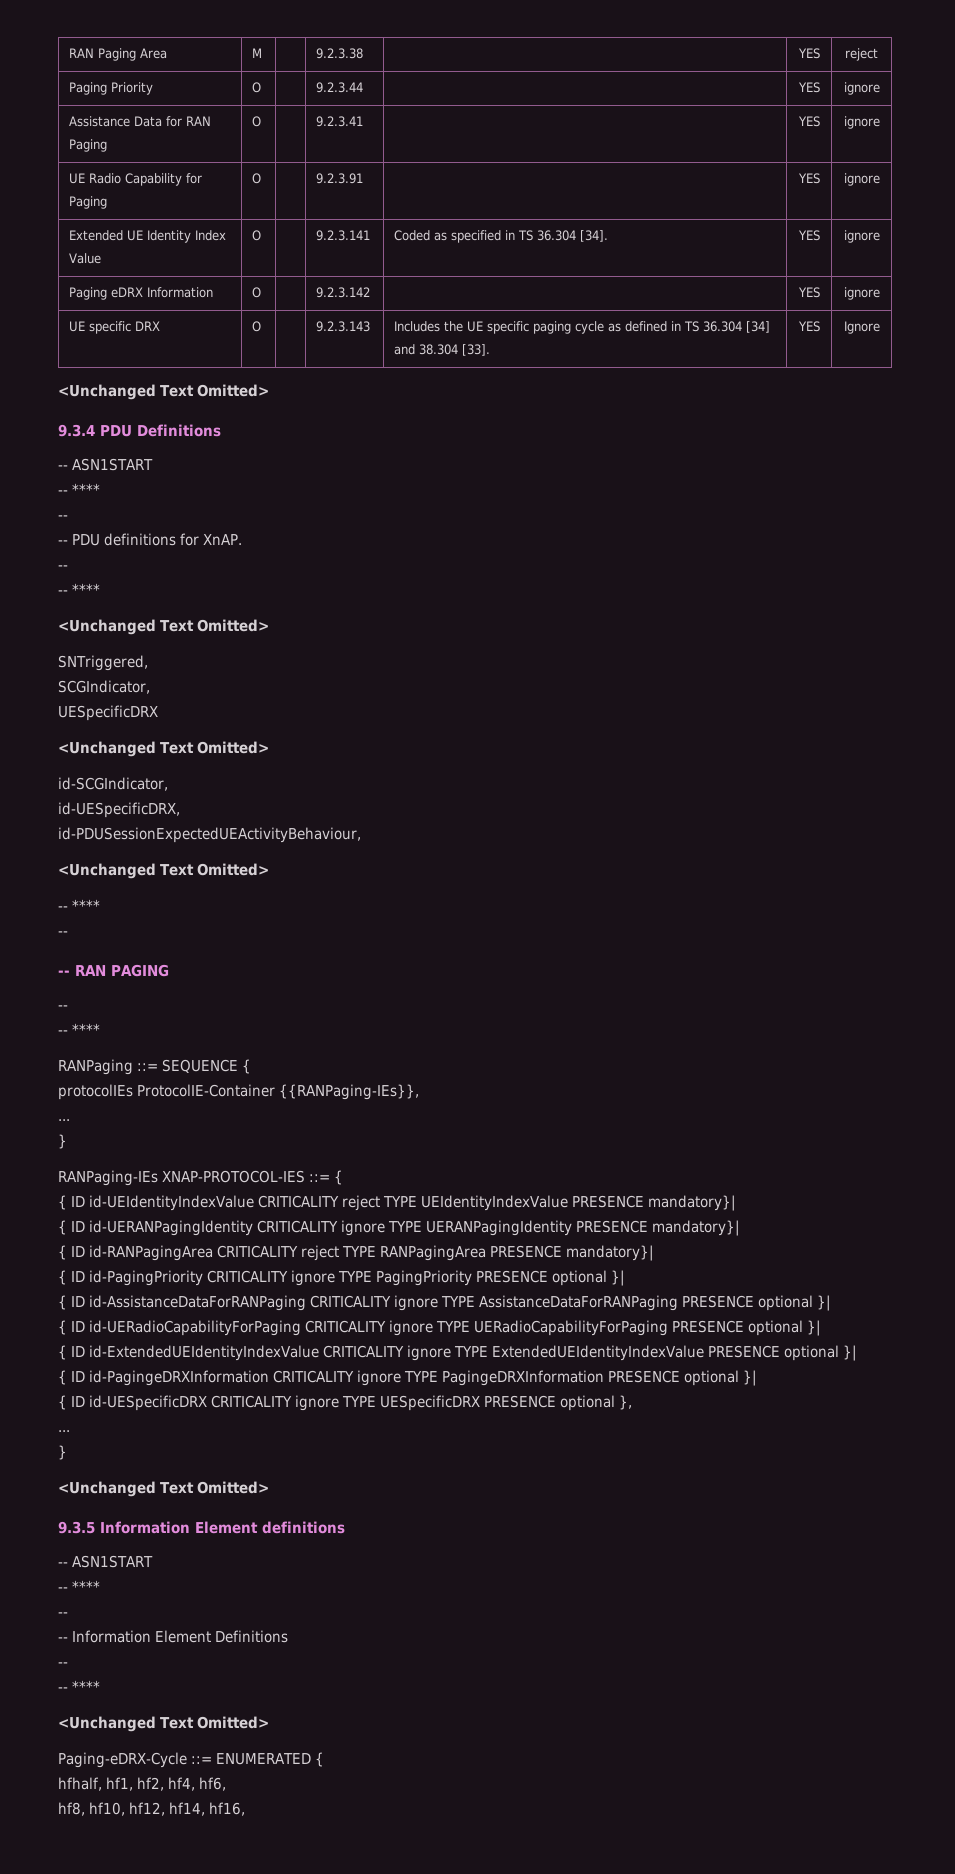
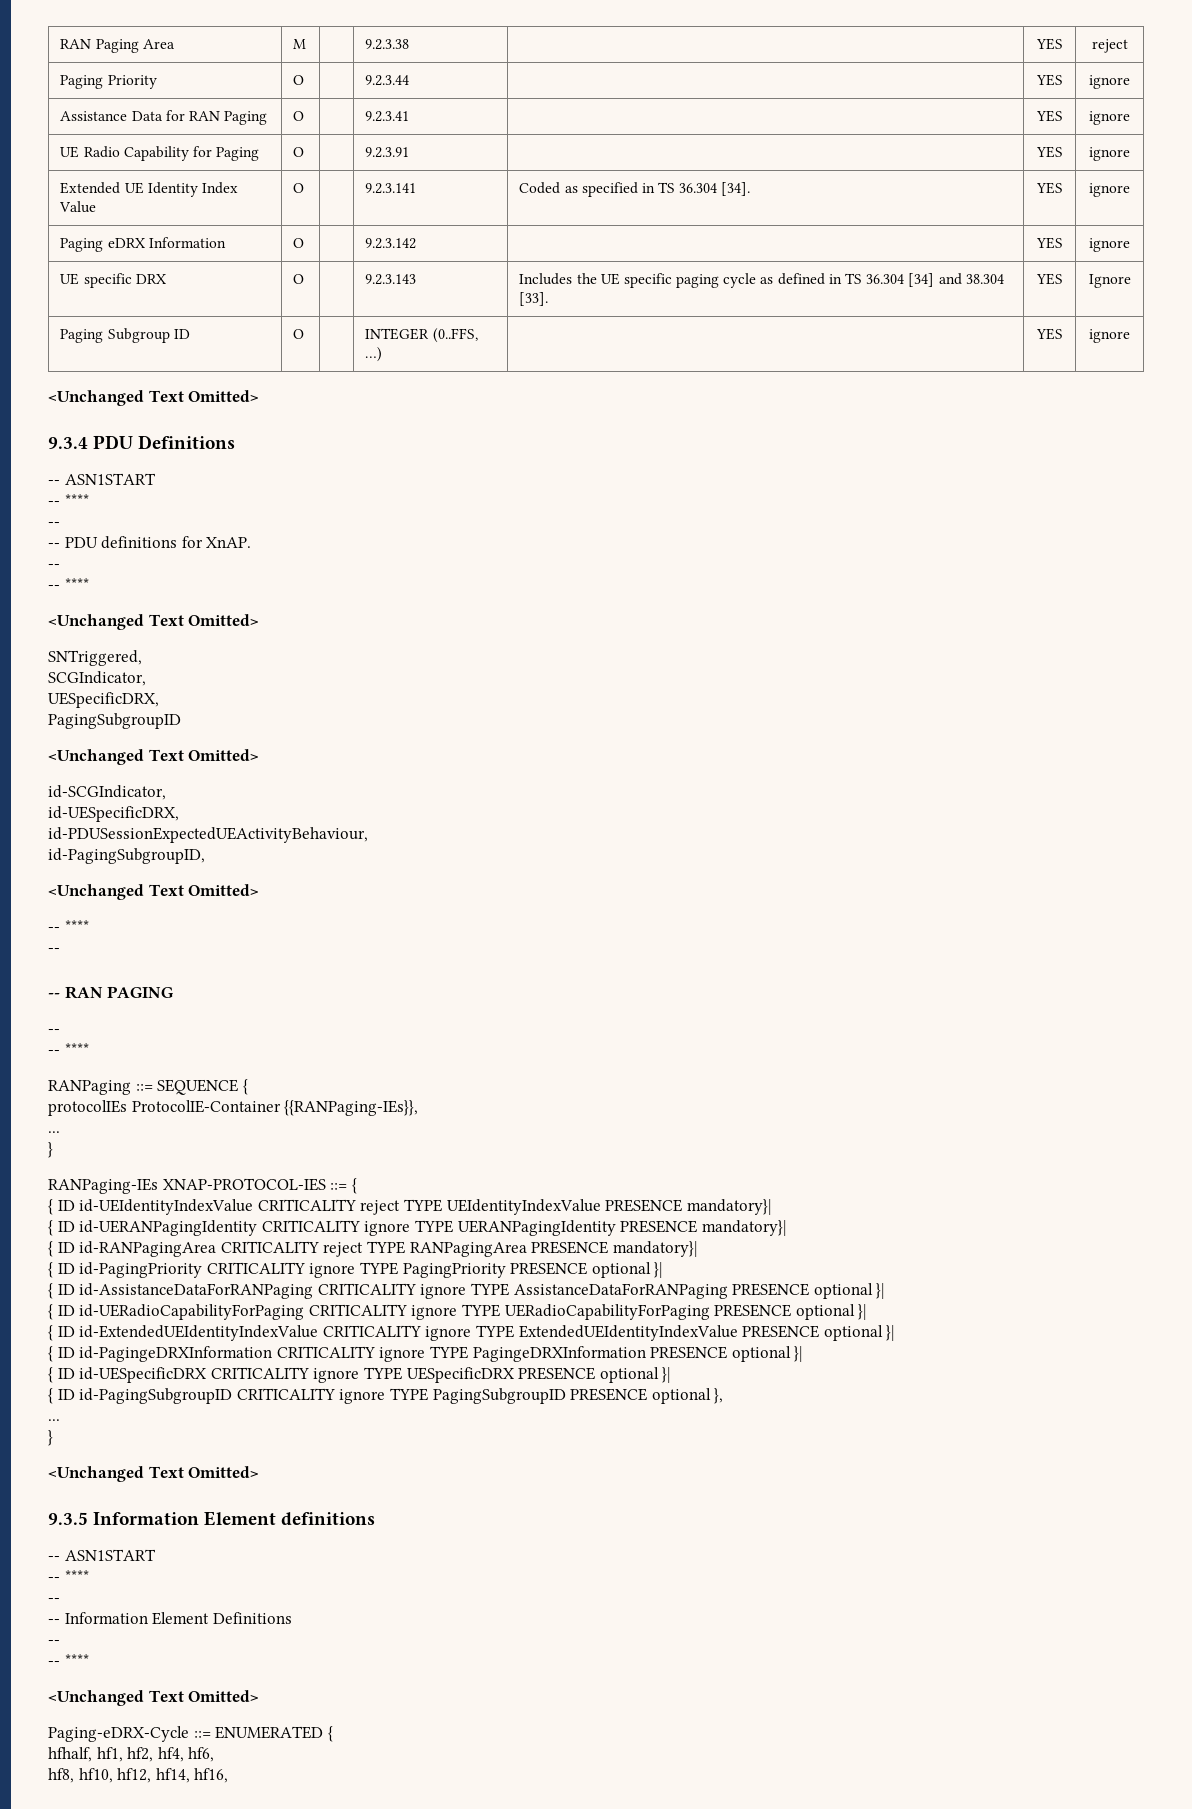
(880, 327) none -> [60,328,190,343] [293,329,305,339] [365,328,478,343] [365,347,383,362] [1035,328,1063,340] [1089,329,1130,343] // Paging Subgroup ID | O | | INTEGER (0..FFS, …) | | YES | ignore
[58,705,158,721] UESpecificDRX -> [48,692,159,708] [48,713,181,729] UESpecificDRX, // PagingSubgroupID
(361, 835) none -> [48,848,205,864] // id-PagingSubgroupID,
(615, 1403) none -> [662,1367,671,1383] [48,1388,711,1404] }| // { ID id-PagingSubgroupID CRITICALITY ignore TYPE PagingSubgroupID PRESENCE optional

